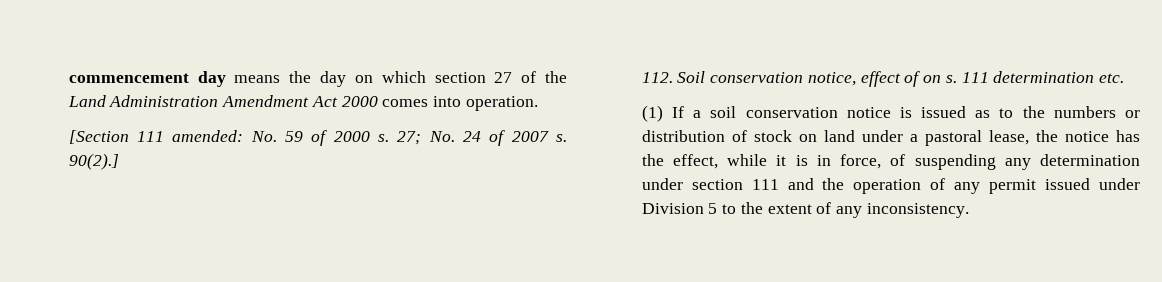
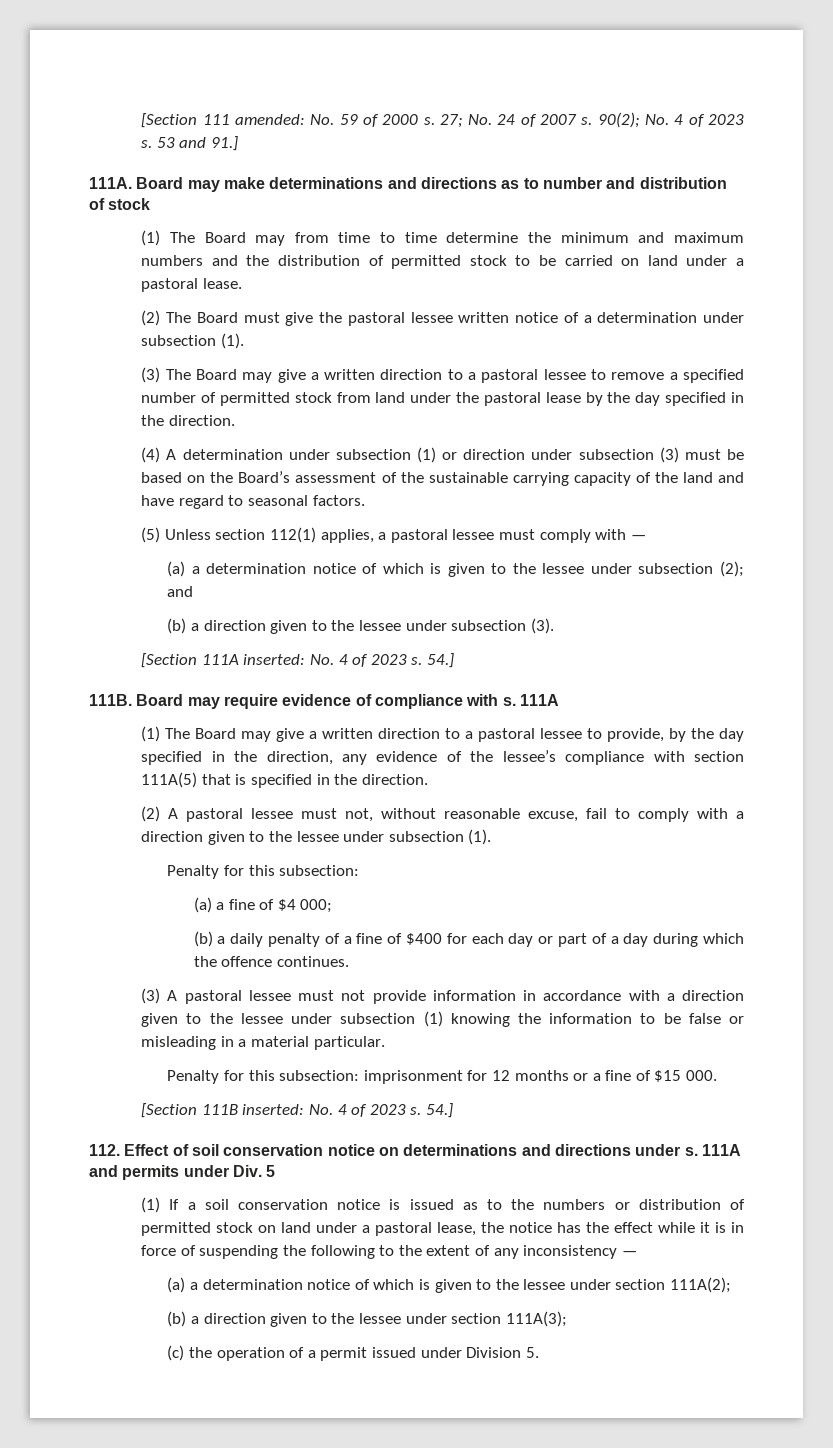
[68,71,568,87] [67,95,538,111] commencement day means the day on which section 27 of the Land Administration Amendment Act 2000 comes into operation. // -> (141, 120) none
[68,153,119,170] [641,71,1124,87] 90(2).] // 112. Soil conservation notice, effect of on s. 111 determination etc. -> [597,112,745,128] [141,136,239,151] [89,177,727,192] [89,198,151,210] [141,230,744,246] [141,255,744,269] [141,278,242,292] [141,310,744,326] [141,333,244,349] [141,367,744,383] [141,392,744,406] [141,415,235,426] [141,447,744,463] [141,471,744,486] [141,495,365,509] [141,527,646,543] [167,561,744,577] [167,586,194,597] [167,618,554,634] [141,653,454,668] [89,694,559,709] [141,726,744,742] [141,750,744,765] [141,772,428,788] [141,806,744,822] [141,829,492,845] [167,865,360,879] [193,897,333,913] [193,931,744,947] [193,956,349,967] [141,988,744,1004] [141,1011,744,1027] [141,1036,385,1050] [167,1070,718,1084] [141,1103,453,1118] [89,1144,741,1156] [89,1165,276,1180] 90(2); No. 4 of 2023 s. 53 and 91.] // 111A. Board may make determinations and directions as to number and distribution of stock // (1) The Board may from time to time determine the minimum and maximum numbers and the distribution of permitted stock to be carried on land under a pastoral lease. // (2) The Board must give the pastoral lessee written notice of a determination under subsection (1). // (3) The Board may give a written direction to a pastoral lessee to remove a specified number of permitted stock from land under the pastoral lease by the day specified in the direction. // (4) A determination under subsection (1) or direction under subsection (3) must be based on the Board’s assessment of the sustainable carrying capacity of the land and have regard to seasonal factors. // (5) Unless section 112(1) applies, a pastoral lessee must comply with — // (a) a determination notice of which is given to the lessee under subsection (2); and // (b) a direction given to the lessee under subsection (3). // [Section 111A inserted: No. 4 of 2023 s. 54.] // 111B. Board may require evidence of compliance with s. 111A // (1) The Board may give a written direction to a pastoral lessee to provide, by the day specified in the direction, any evidence of the lessee’s compliance with section 111A(5) that is specified in the direction. // (2) A pastoral lessee must not, without reasonable excuse, fail to comply with a direction given to the lessee under subsection (1). // Penalty for this subsection: // (a) a fine of $4 000; // (b) a daily penalty of a fine of $400 for each day or part of a day during which the offence continues. // (3) A pastoral lessee must not provide information in accordance with a direction given to the lessee under subsection (1) knowing the information to be false or misleading in a material particular. // Penalty for this subsection: imprisonment for 12 months or a fine of $15 000. // [Section 111B inserted: No. 4 of 2023 s. 54.] // 112. Effect of soil conservation notice on determinations and directions under s. 111A and permits under Div. 5
(747, 136) none -> [141,1222,212,1236] permitted
[672,154,718,169] effect, -> [614,1222,654,1233] effect
[840,154,882,169] force, -> [141,1245,177,1256] force
[1004,154,1140,170] [641,178,1140,194] [641,203,718,214] any determination under section 111 and the operation of any permit issued under Division 5 -> [283,1245,375,1259] the following
[866,203,969,218] inconsistency. -> [523,1245,637,1259] [167,1277,732,1293] [167,1311,567,1327] [167,1345,539,1361] inconsistency — // (a) a determination notice of which is given to the lessee under section 111A(2); // (b) a direction given to the lessee under section 111A(3); // (c) the operation of a permit issued under Division 5.

